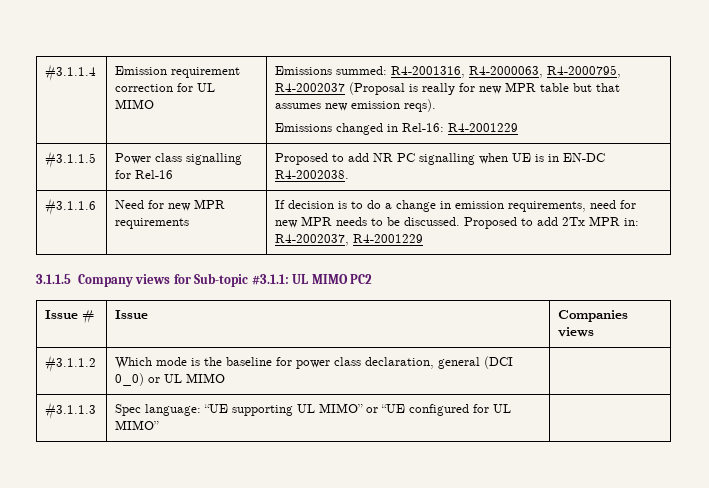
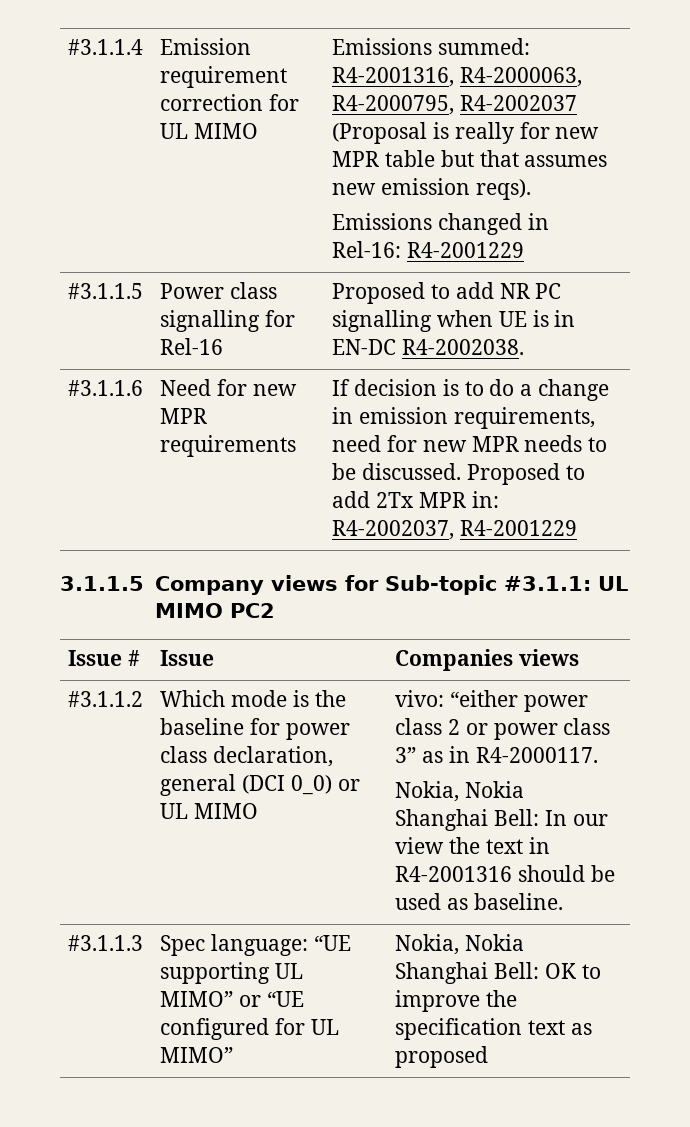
(226, 378) none -> [395,690,588,712] [395,718,611,740] [395,746,598,763] [395,781,525,802] [395,809,608,831] [395,837,550,854] [395,865,615,882] [395,893,563,910] vivo: “either power class 2 or power class 3” as in R4-2000117. // Nokia, Nokia Shanghai Bell: In our view the text in R4-2001316 should be used as baseline.
(160, 425) none -> [395,934,525,955] [395,962,601,984] [395,990,518,1012] [395,1018,592,1040] [395,1046,489,1068] Nokia, Nokia Shanghai Bell: OK to improve the specification text as proposed

